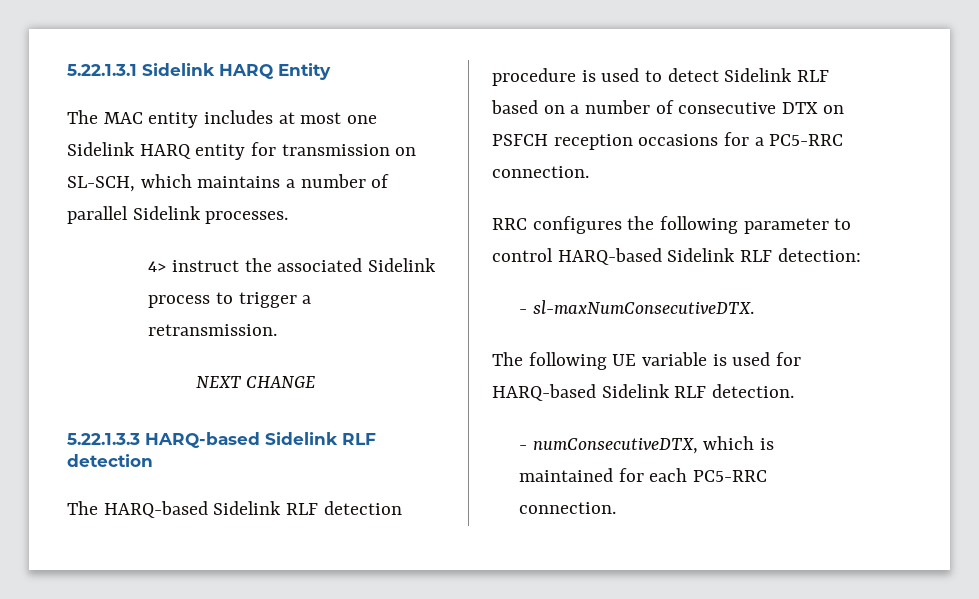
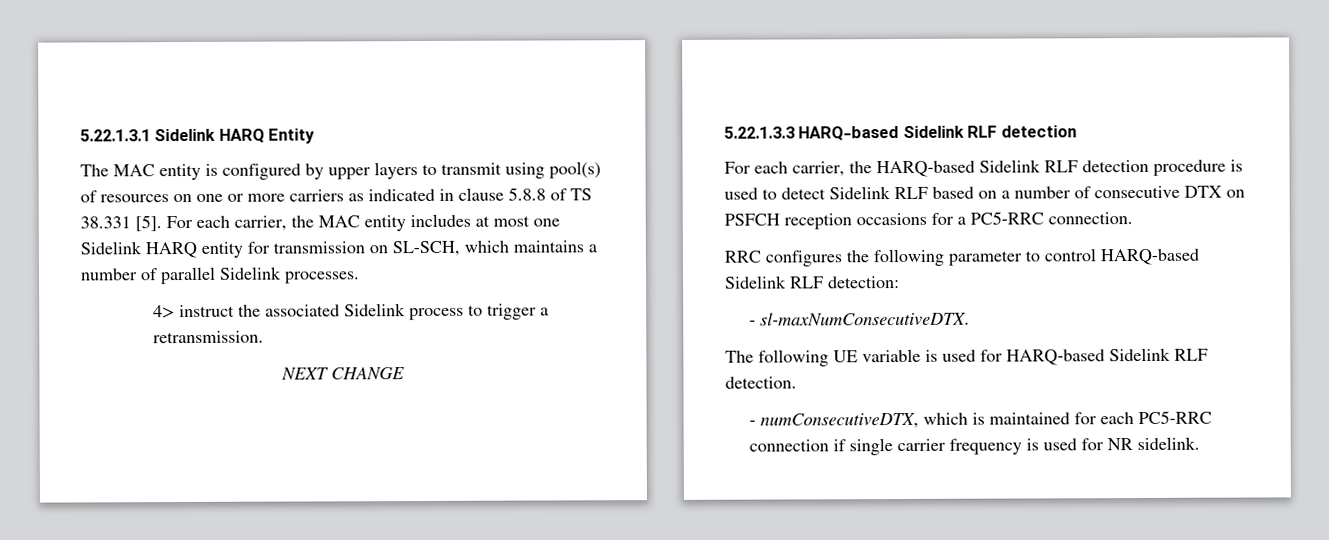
(199, 120) none -> [205,161,601,180] [80,187,592,203] [80,215,406,232] is configured by upper layers to transmit using pool(s) of resources on one or more carriers as indicated in clause 5.8.8 of TS 38.331 [5]. For each carrier, the MAC entity
[67,501,98,515] The -> [724,161,872,177] For each carrier, the
[519,502,617,514] connection. -> [748,436,1200,456] connection if single carrier frequency is used for NR sidelink.

